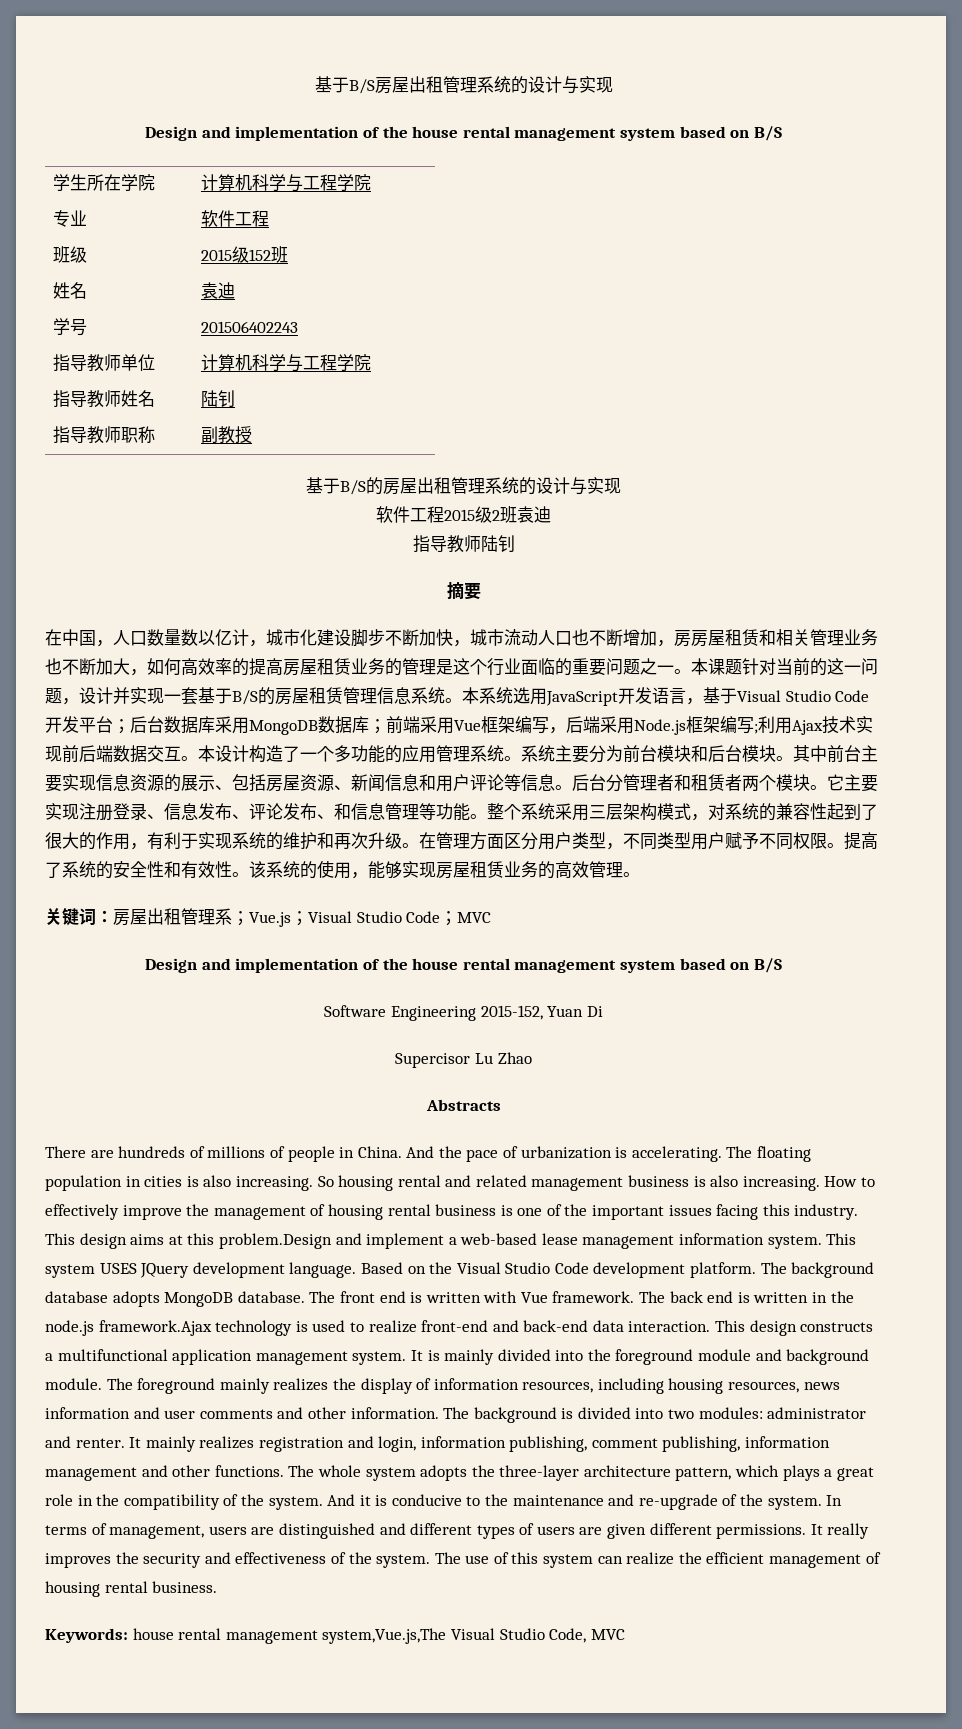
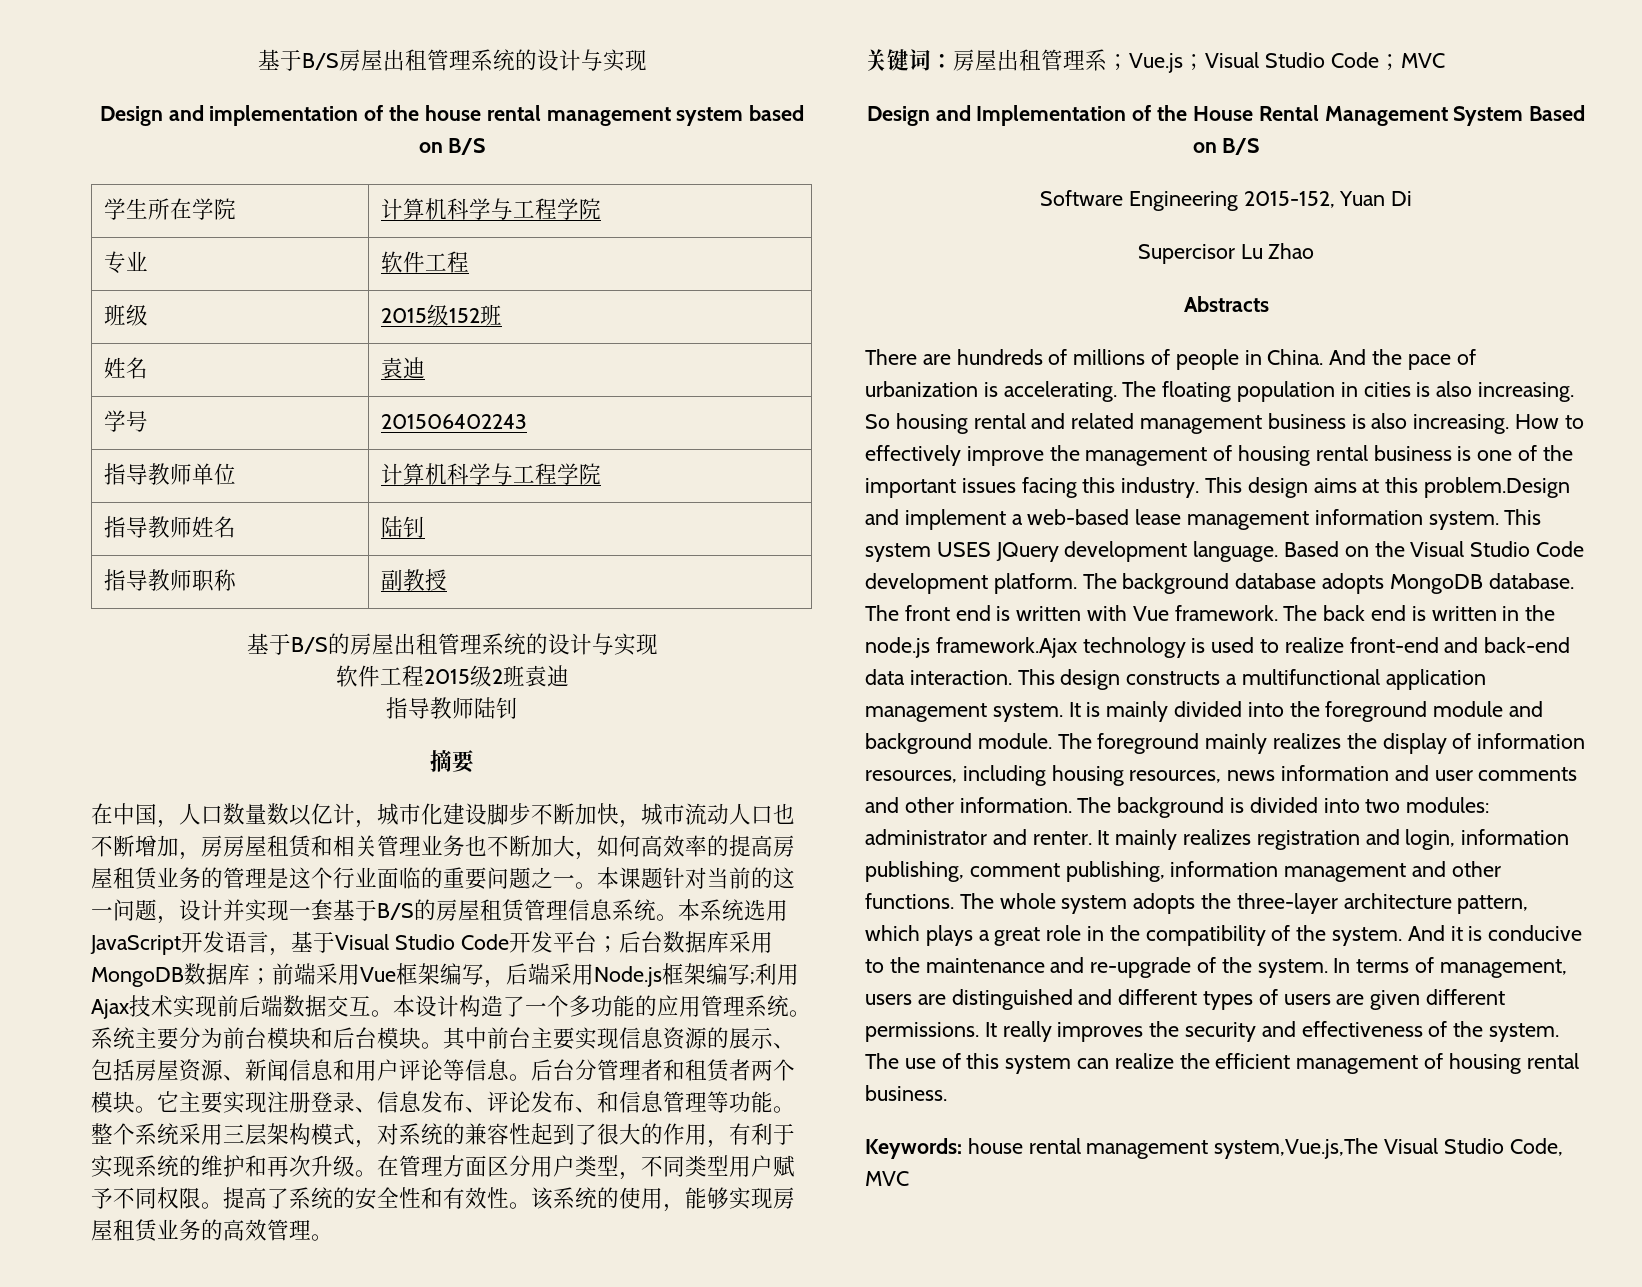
[235,958,726,973] implementation of the house rental management system based -> [976,105,1586,126] Implementation of the House Rental Management System Based

